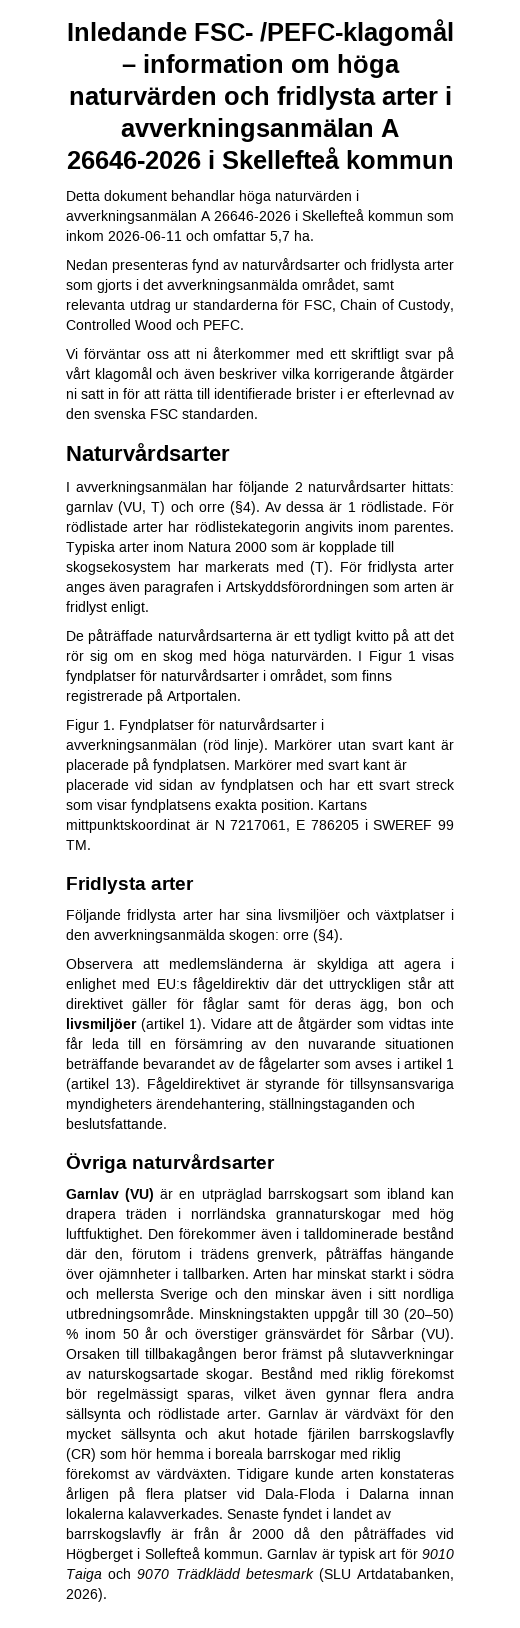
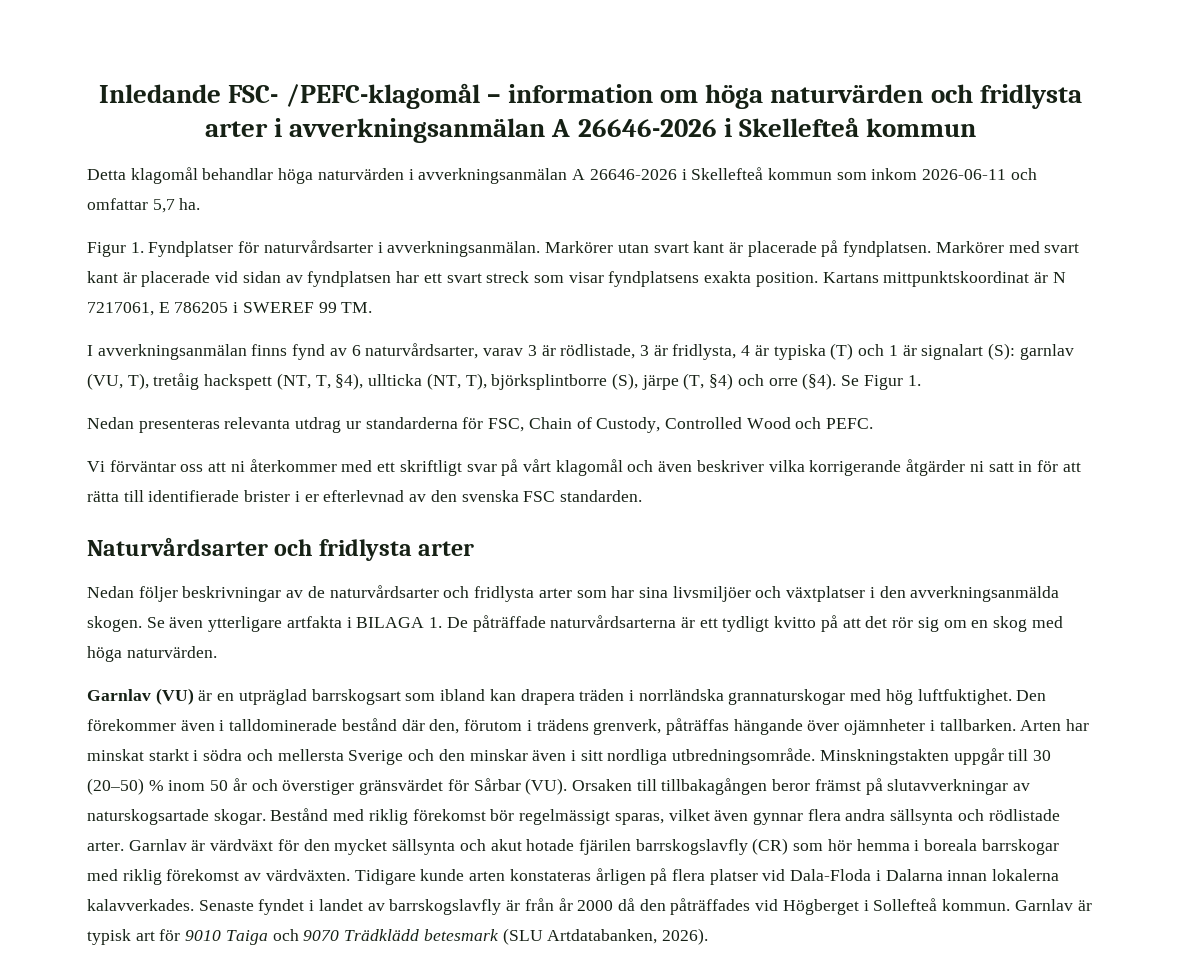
[104,190,167,201] dokument -> [130,167,198,184] klagomål
[66,258,454,273] [66,278,394,293] Nedan presenteras fynd av naturvårdsarter och fridlysta arter som gjorts i det avverkningsanmälda området, samt -> [87,240,1080,257] [87,271,1066,287] [87,302,373,316] [87,343,1074,360] [87,373,921,390] [87,417,220,433] Figur 1. Fyndplatser för naturvårdsarter i avverkningsanmälan. Markörer utan svart kant är placerade på fyndplatsen. Markörer med svart kant är placerade vid sidan av fyndplatsen har ett svart streck som visar fyndplatsens exakta position. Kartans mittpunktskoordinat är N 7217061, E 786205 i SWEREF 99 TM. // I avverkningsanmälan finns fynd av 6 naturvårdsarter, varav 3 är rödlistade, 3 är fridlysta, 4 är typiska (T) och 1 är signalart (S): garnlav (VU, T), tretåig hackspett (NT, T, §4), ullticka (NT, T), björksplintborre (S), järpe (T, §4) och orre (§4). Se Figur 1. // Nedan presenteras
[66,480,454,495] [66,501,455,515] [66,521,454,535] [66,541,394,555] [66,561,454,575] [66,581,455,595] [66,601,149,615] // I avverkningsanmälan har följande 2 naturvårdsarter hittats: garnlav (VU, T) och orre (§4). Av dessa är 1 rödlistade. För rödlistade arter har rödlistekategorin angivits inom parentes. Typiska arter inom Natura 2000 som är kopplade till skogsekosystem har markerats med (T). För fridlysta arter anges även paragrafen i Artskyddsförordningen som arten är fridlyst enligt. // -> [274,539,475,561] [87,585,1060,602] [87,616,443,632] och fridlysta arter // Nedan följer beskrivningar av de naturvårdsarter och fridlysta arter som har sina livsmiljöer och växtplatser i den avverkningsanmälda skogen. Se även ytterligare artfakta i BILAGA 1.
[358,650,454,664] [66,669,392,684] [66,689,241,704] [66,718,324,733] [66,739,455,753] [66,758,407,773] [66,779,456,793] [66,799,367,813] [66,819,454,833] [66,840,91,850] [66,877,195,894] [66,909,454,923] [66,929,343,943] [66,958,455,972] [66,977,454,992] [66,997,454,1012] [66,1017,455,1032] [66,1037,454,1052] [66,1057,455,1072] [66,1077,454,1092] [66,1098,415,1112] [66,1118,167,1129] [66,1153,276,1173] I Figur 1 visas fyndplatser för naturvårdsarter i området, som finns registrerade på Artportalen. // Figur 1. Fyndplatser för naturvårdsarter i avverkningsanmälan (röd linje). Markörer utan svart kant är placerade på fyndplatsen. Markörer med svart kant är placerade vid sidan av fyndplatsen och har ett svart streck som visar fyndplatsens exakta position. Kartans mittpunktskoordinat är N 7217061, E 786205 i SWEREF 99 TM. // Fridlysta arter // Följande fridlysta arter har sina livsmiljöer och växtplatser i den avverkningsanmälda skogen: orre (§4). // Observera att medlemsländerna är skyldiga att agera i enlighet med EU:s fågeldirektiv där det uttryckligen står att direktivet gäller för fåglar samt för deras ägg, bon och livsmiljöer (artikel 1). Vidare att de åtgärder som vidtas inte får leda till en försämring av den nuvarande situationen beträffande bevarandet av de fågelarter som avses i artikel 1 (artikel 13). Fågeldirektivet är styrande för tillsynsansvariga myndigheters ärendehantering, ställningstaganden och beslutsfattande. // Övriga naturvårdsarter -> (217, 652) none

